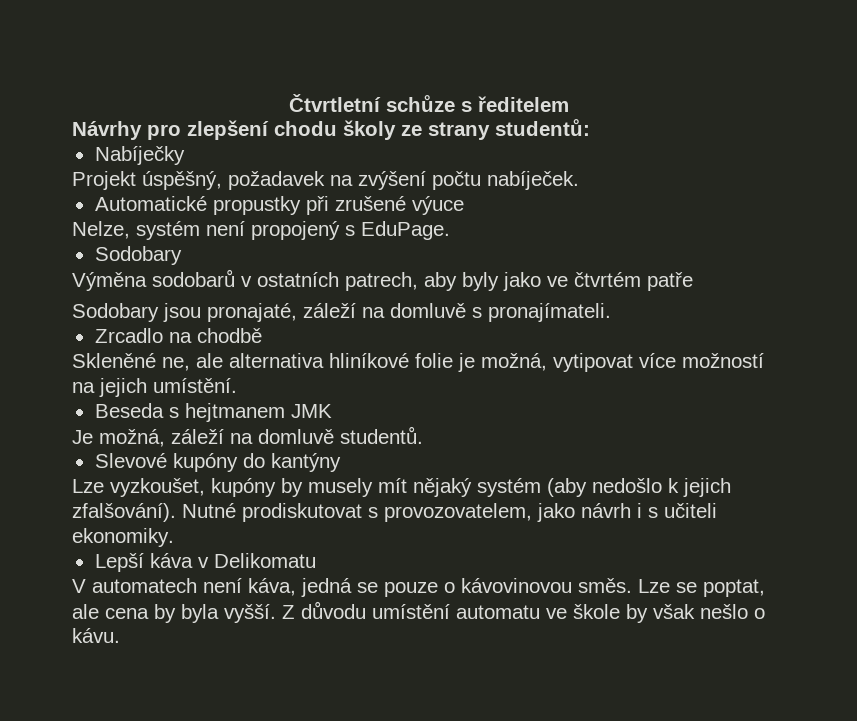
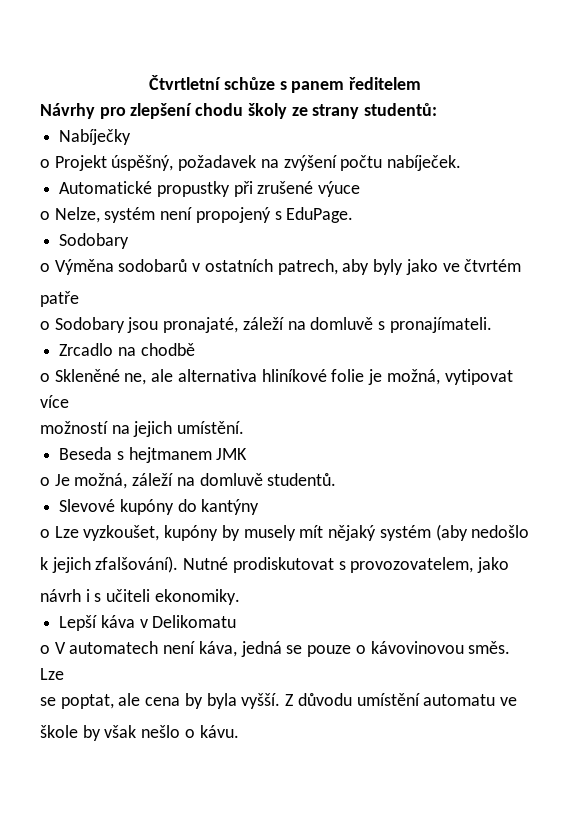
(472, 106) none -> [291,81,345,93] panem
(185, 155) none -> [40,159,50,168] o
(464, 205) none -> [40,211,50,220] o
(182, 255) none -> [40,263,50,272] o
(641, 279) none -> (522, 265) //
(693, 281) none -> [40,321,50,330] o
(262, 335) none -> [40,373,50,382] o
(676, 360) none -> (69, 401) //
(332, 411) none -> [40,477,50,486] o
(341, 462) none -> [40,529,50,538] o
(662, 485) none -> (530, 531) //
(575, 512) none -> (510, 565) //
(316, 560) none -> [40,645,50,654] o
(670, 586) none -> (64, 674) //
(567, 613) none -> (517, 701) //

